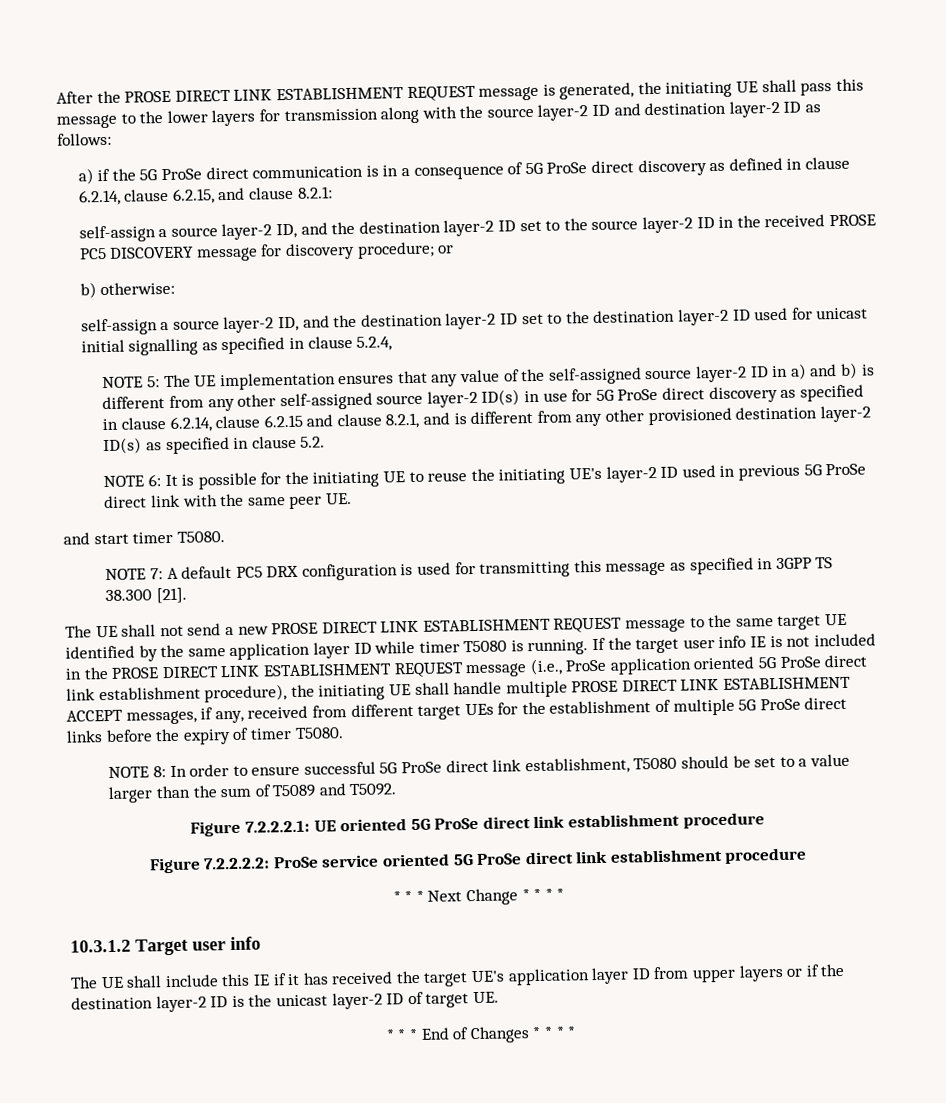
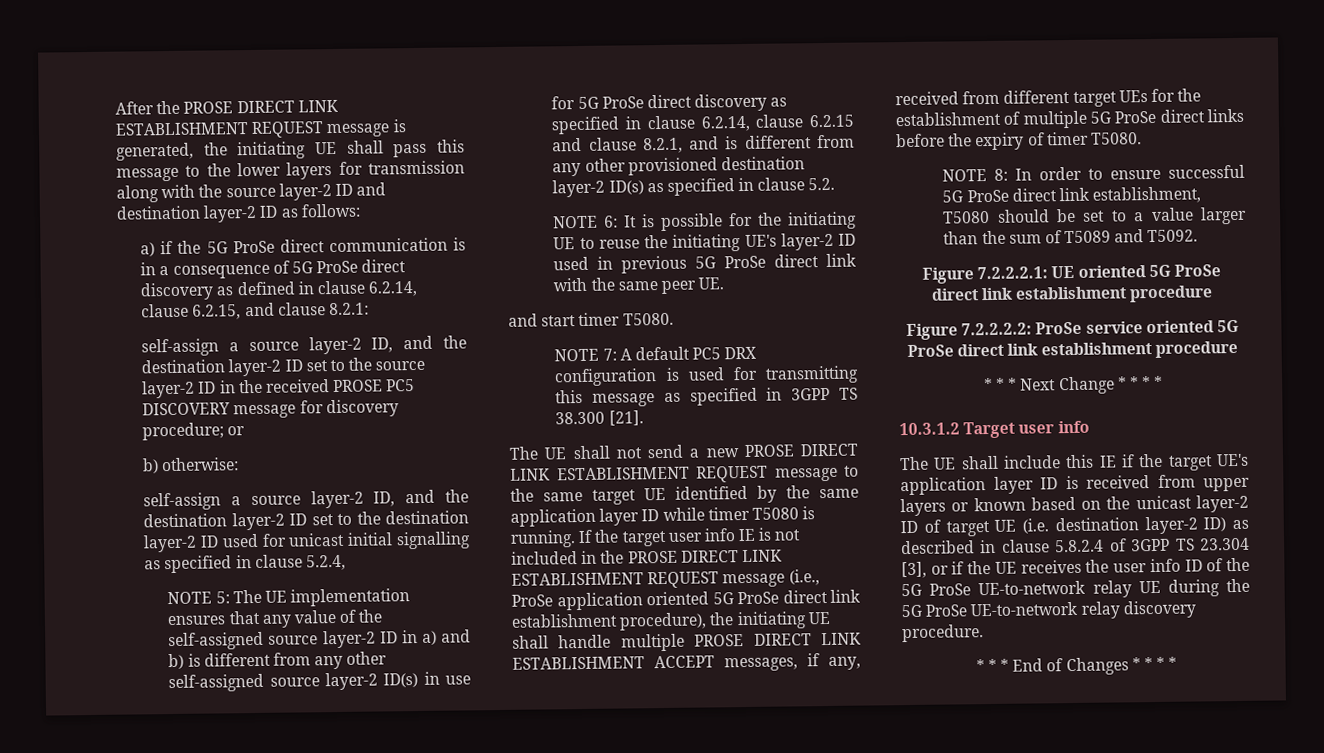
[287,971,394,986] it has received -> (1135, 461) none
(651, 974) none -> [1065,475,1150,490] is received
[805,963,846,977] [71,995,245,1013] if the destination layer-2 ID is -> [973,496,1102,512] known based on
[472,991,499,1004] UE. -> [994,516,1249,535] [901,537,1250,555] [901,557,1250,579] [901,578,1250,598] [901,600,1196,619] [902,624,984,643] UE (i.e. destination layer-2 ID) as described in clause 5.8.2.4 of 3GPP TS 23.304 [3], or if the UE receives the user info ID of the 5G ProSe UE-to-network relay UE during the 5G ProSe UE-to-network relay discovery procedure.

